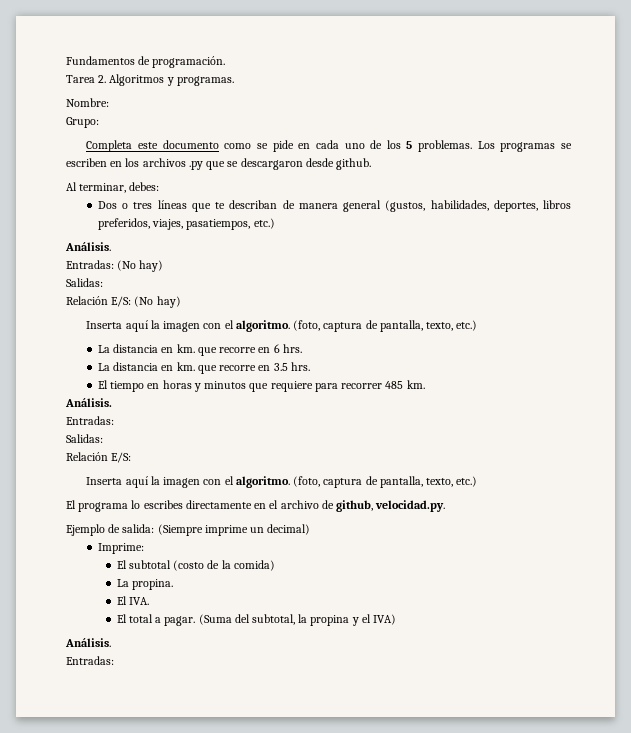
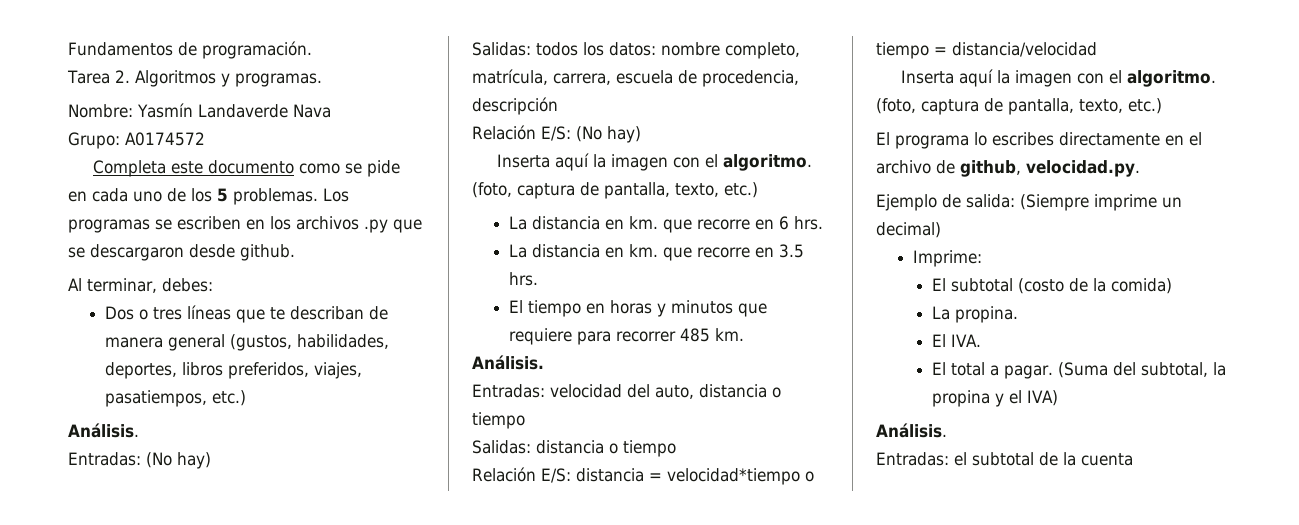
(109, 102) none -> [137,103,331,118] Yasmín Landaverde Nava
(99, 122) none -> [125,132,205,146] A0174572
(103, 282) none -> [536,42,800,59] [472,69,799,87] [472,97,558,115] todos los datos: nombre completo, matrícula, carrera, escuela de procedencia, descripción
[66,434,103,443] [66,452,132,463] // Salidas: // Relación E/S: -> [550,384,781,399] [472,412,525,429] [472,440,676,457] [472,467,814,485] [876,42,1097,59] velocidad del auto, distancia o tiempo // Salidas: distancia o tiempo // Relación E/S: distancia = velocidad*tiempo o tiempo = distancia/velocidad
(114, 660) none -> [954,452,1133,466] el subtotal de la cuenta

